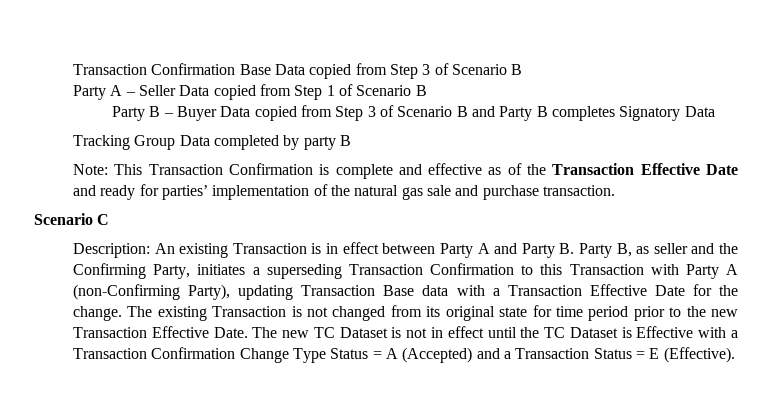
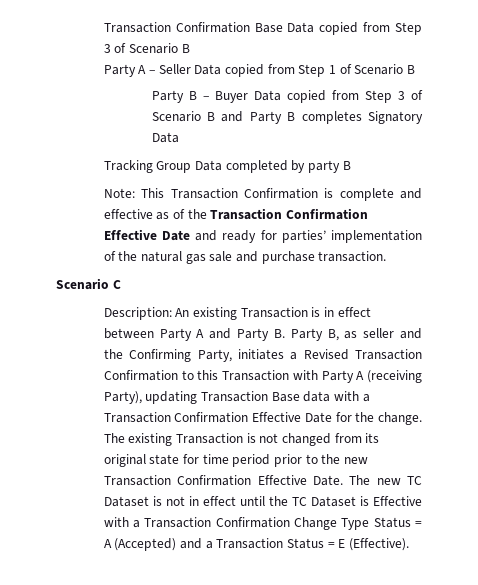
(635, 169) none -> [285,208,368,220] Confirmation
[266,264,342,279] superseding -> [303,349,349,360] Revised
[73,284,181,300] (non-Confirming -> [366,370,422,383] (receiving
(582, 290) none -> [174,412,249,423] Confirmation
(148, 332) none -> [177,475,252,486] Confirmation

